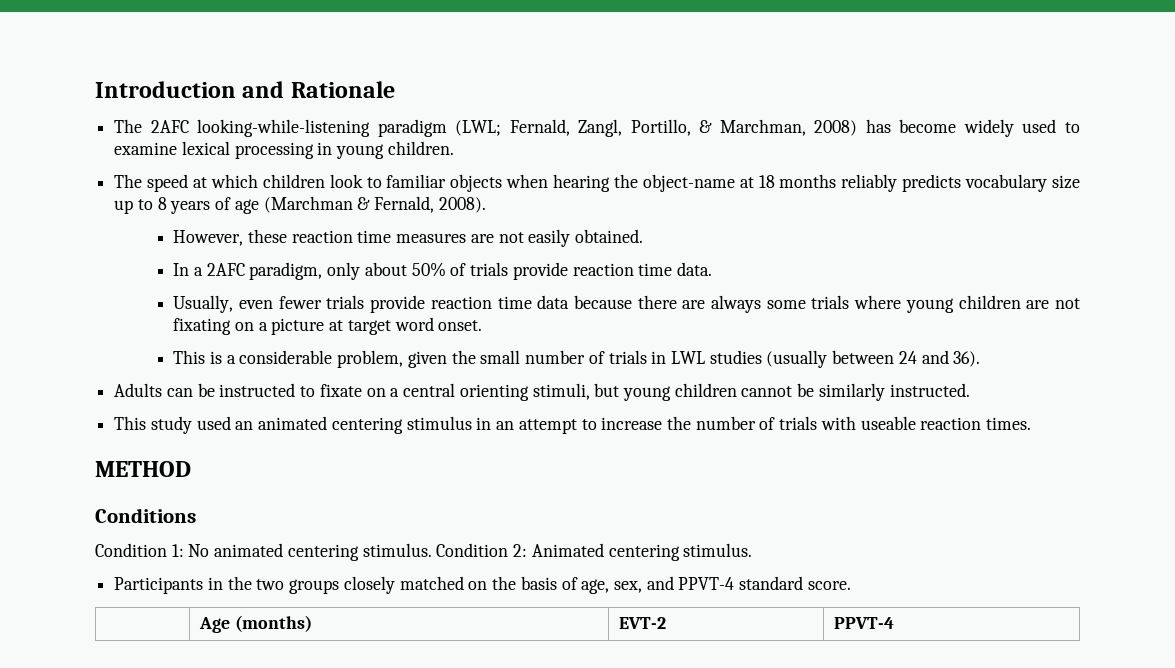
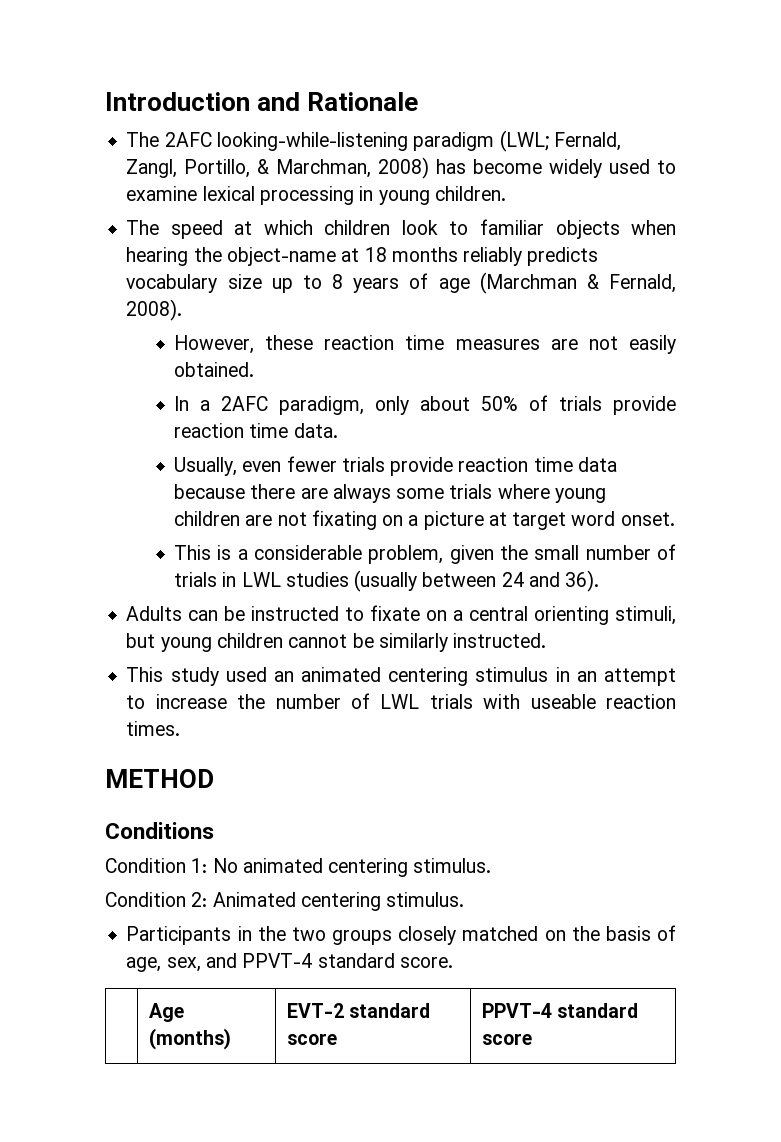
(776, 423) none -> [380,694,420,709] LWL
(432, 550) none -> (492, 865) //
[833,617,894,629] | PPVT-4 -> [348,1003,430,1018] [286,1033,337,1045] [481,1003,638,1018] [481,1033,532,1045] standard score | PPVT-4 standard score

